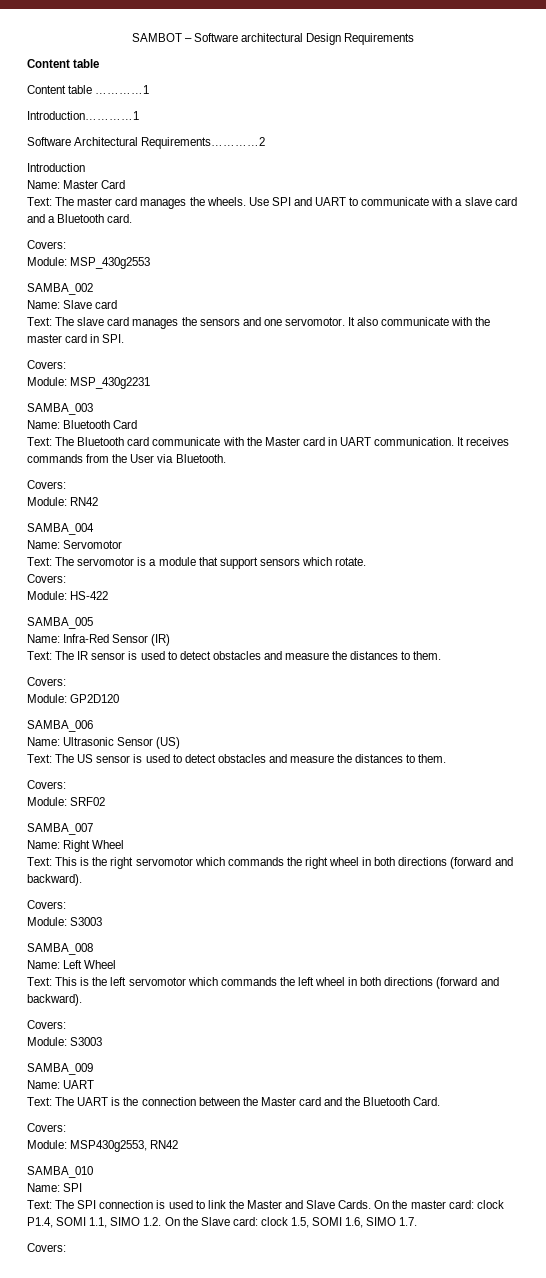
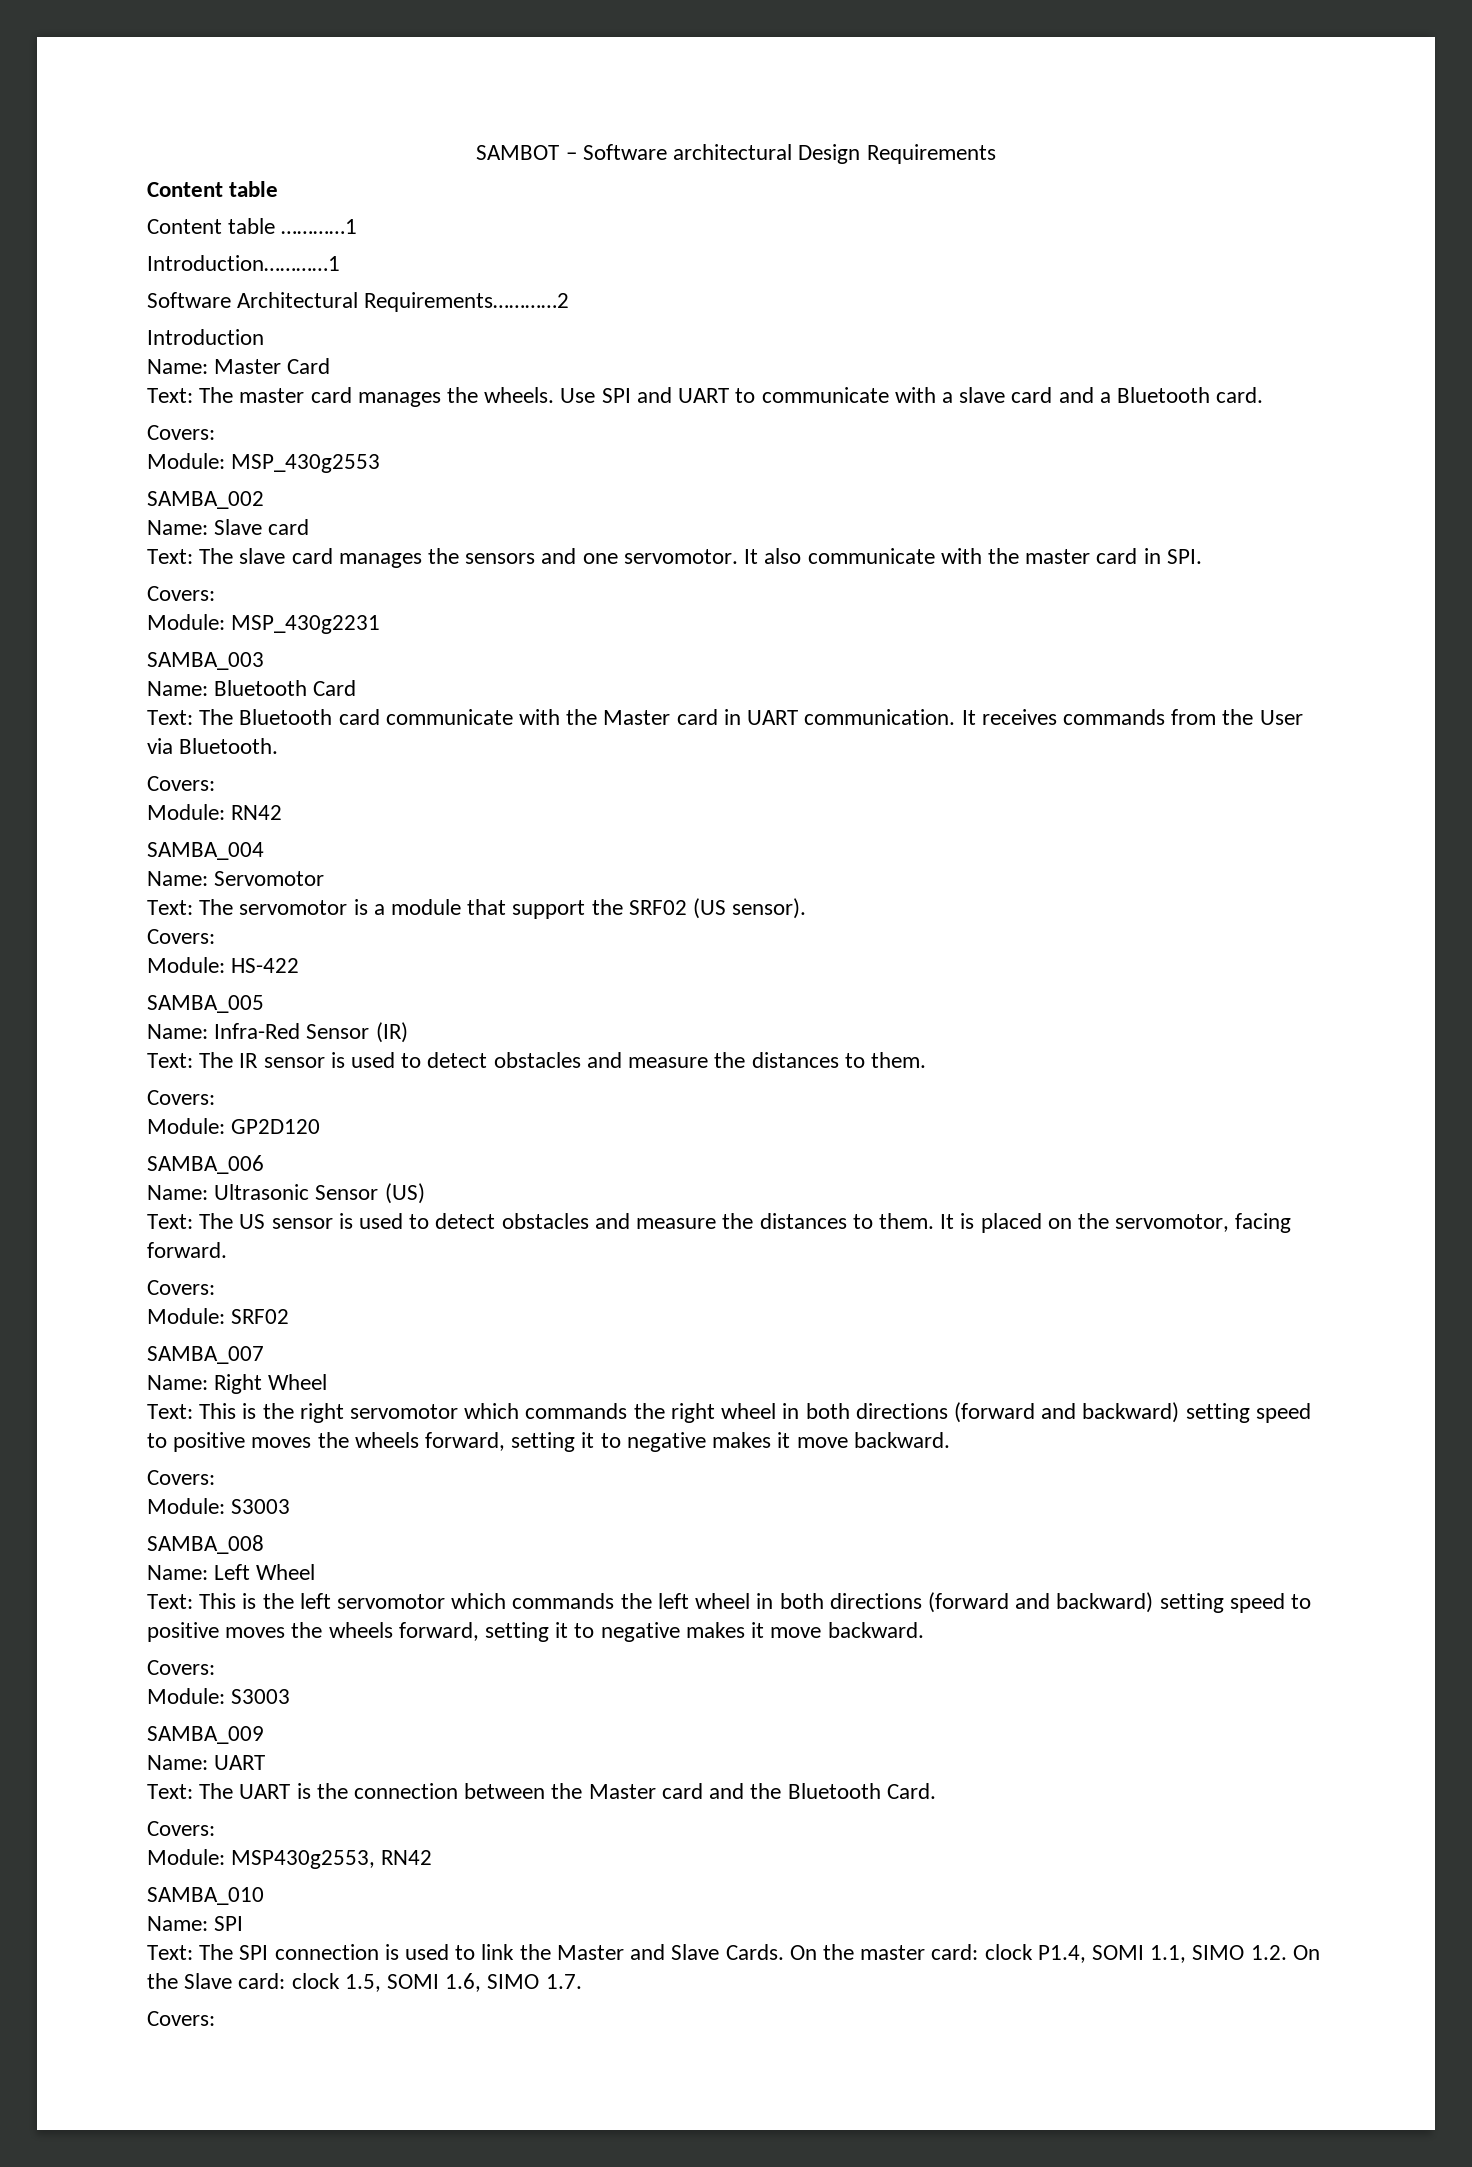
[259,557,367,566] sensors which rotate. -> [591,898,807,919] the SRF02 (US sensor).
(447, 758) none -> [940,1213,1292,1233] [147,1242,227,1258] It is placed on the servomotor, facing forward.
[27,874,82,886] backward). -> [1082,1402,1311,1423] [147,1432,950,1452] backward) setting speed to positive moves the wheels forward, setting it to negative makes it move backward.
[27,994,82,1006] backward). -> [1056,1592,1311,1613] [147,1622,924,1642] backward) setting speed to positive moves the wheels forward, setting it to negative makes it move backward.

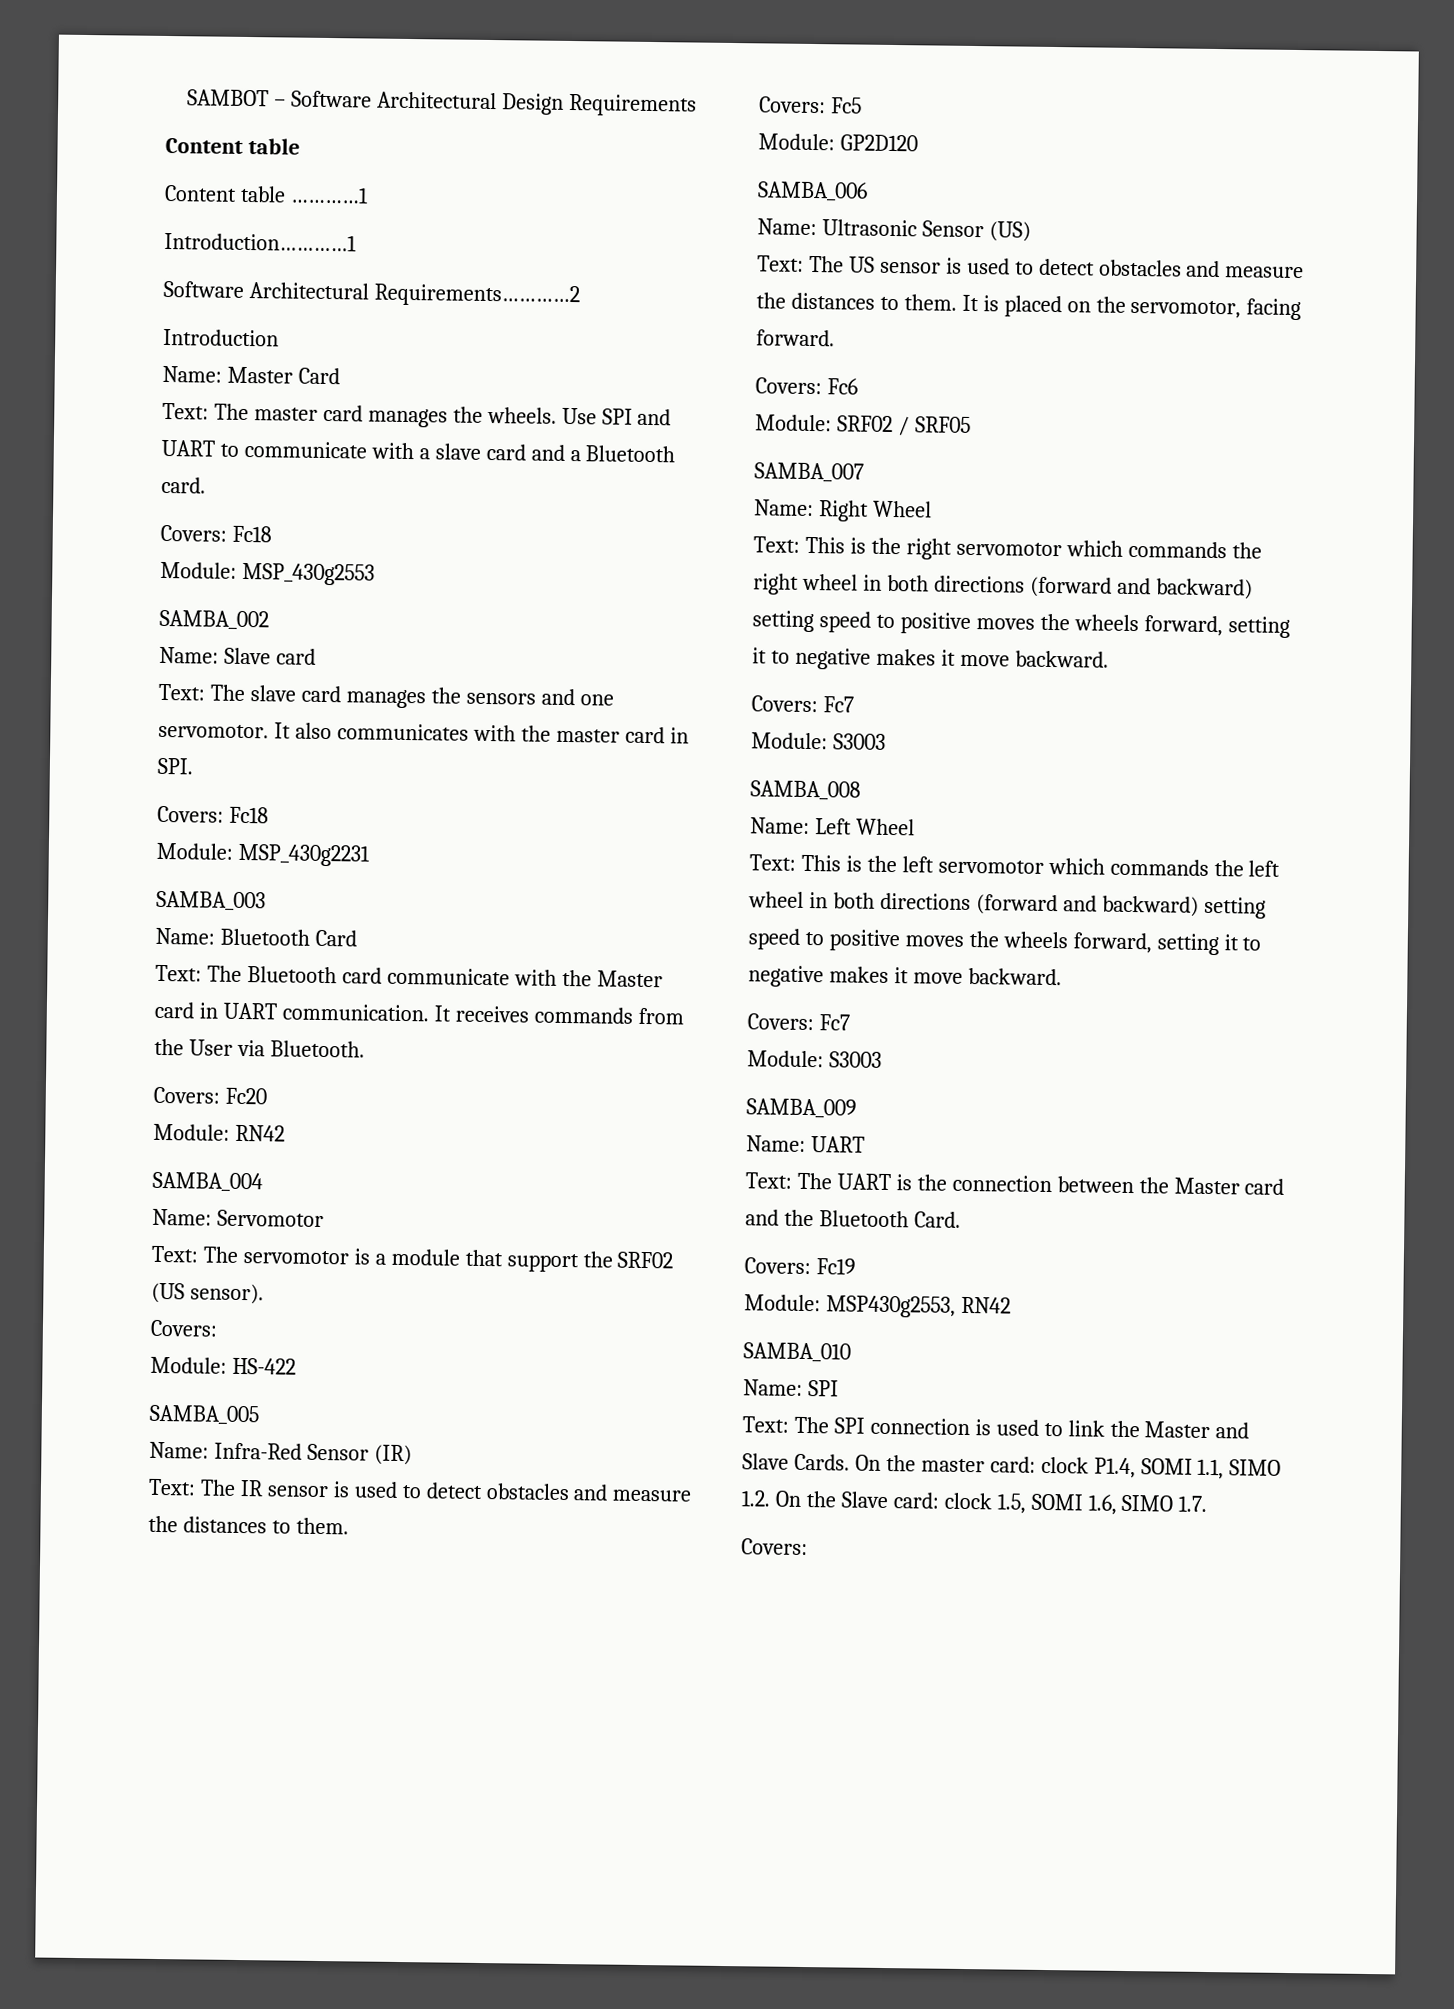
[673,144,793,160] architectural -> [376,91,497,110] Architectural
(215, 432) none -> [231,525,272,543] Fc18
[807,548,935,564] communicate -> [336,723,469,741] communicates
(215, 593) none -> [228,806,269,824] Fc18
(215, 783) none -> [224,1087,267,1105] Fc20
(215, 1097) none -> [830,97,862,114] Fc5
(215, 1287) none -> [826,378,858,395] Fc6
(290, 1316) none -> [897,416,971,436] / SRF05
(215, 1477) none -> [822,696,854,713] Fc7
(215, 1667) none -> [818,1014,850,1031] Fc7
(215, 1828) none -> [815,1258,856,1275] Fc19

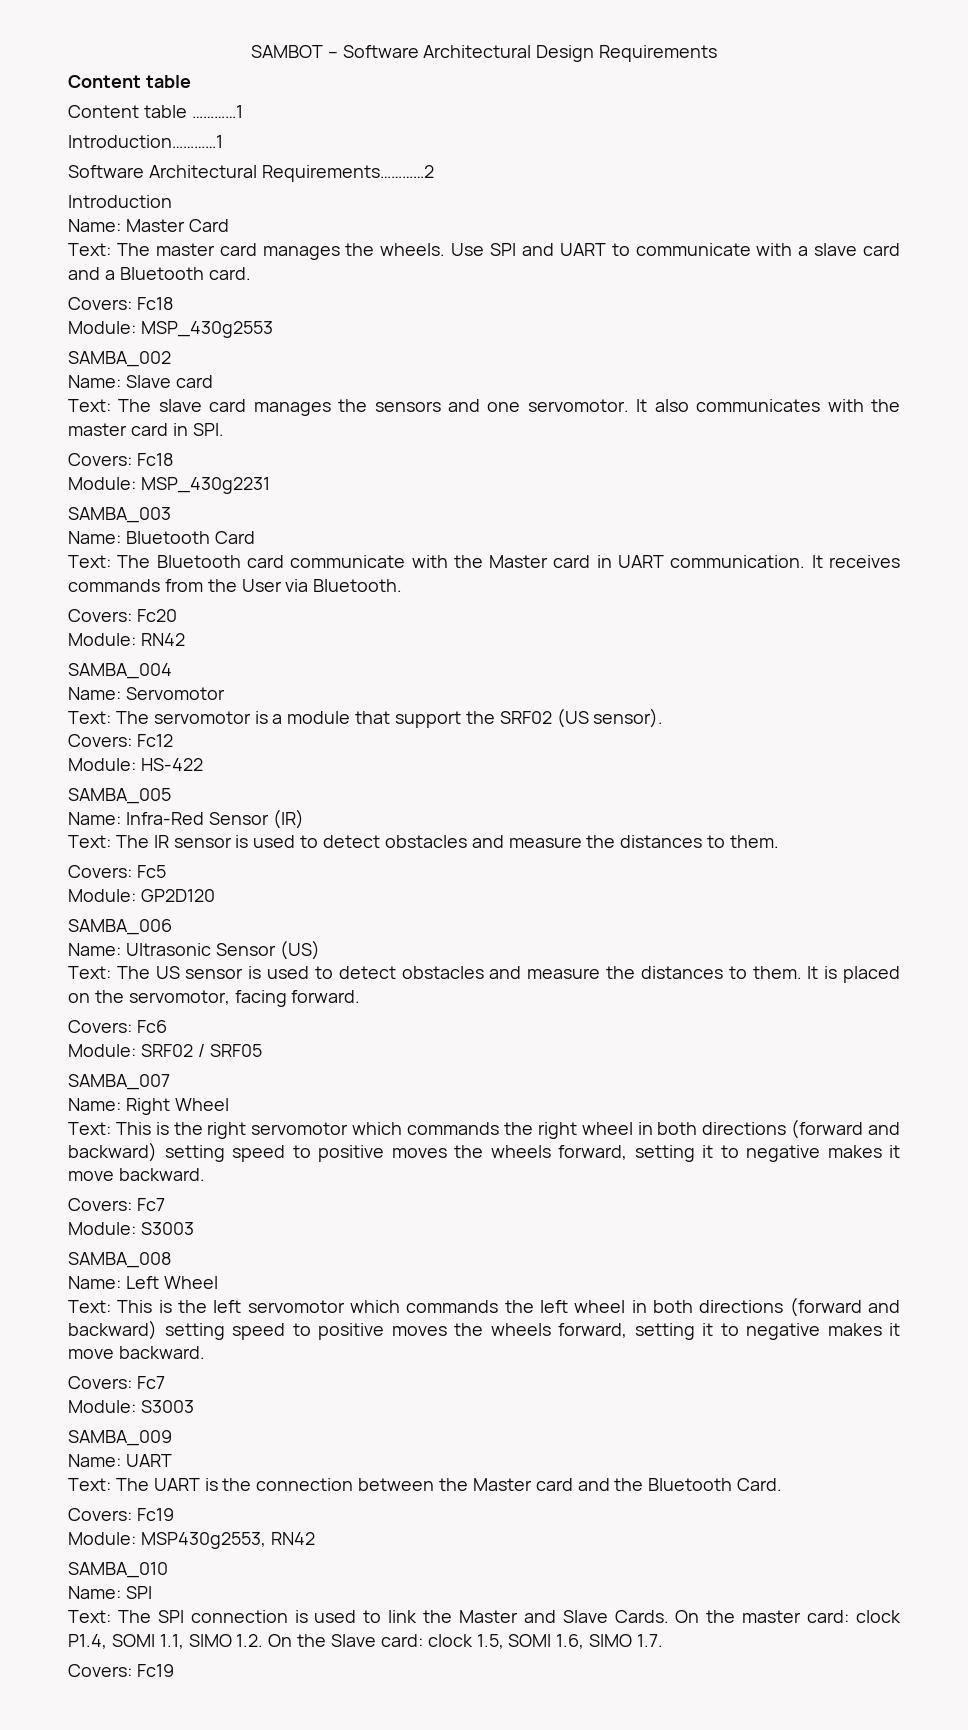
(218, 1328) none -> [136,734,173,747] Fc12
(808, 1547) none -> [136,1664,174,1677] Fc19

